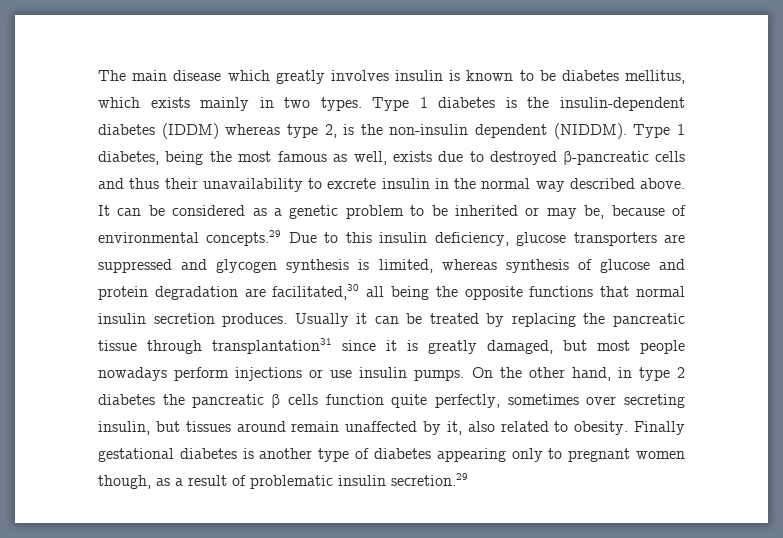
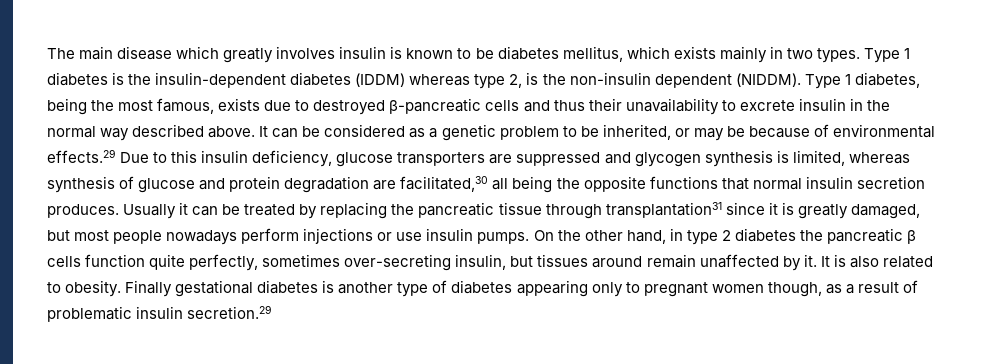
[277,151,387,165] famous as well, -> [157,98,215,114] famous,
[454,205,518,216] inherited -> [602,124,671,140] inherited,
[584,205,605,219] be, -> [726,126,745,137] be
[206,230,282,246] concepts.29 -> [47,149,116,163] effects.29
[586,394,685,408] over secreting -> [344,254,452,271] over-secreting
[446,421,462,435] it, -> [803,254,846,267] it. It is

